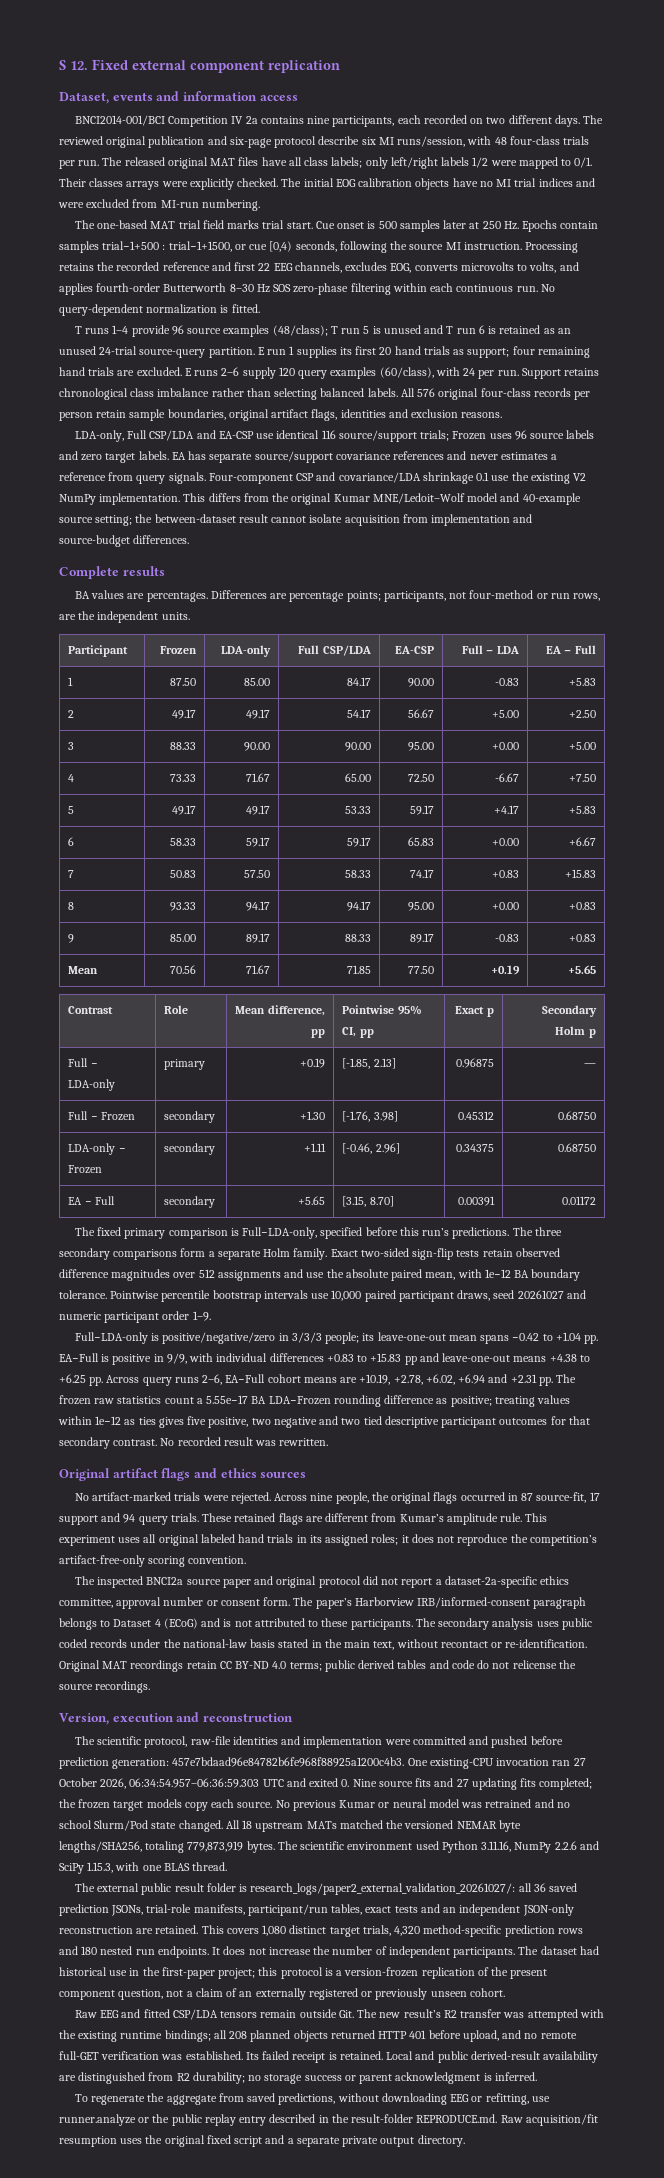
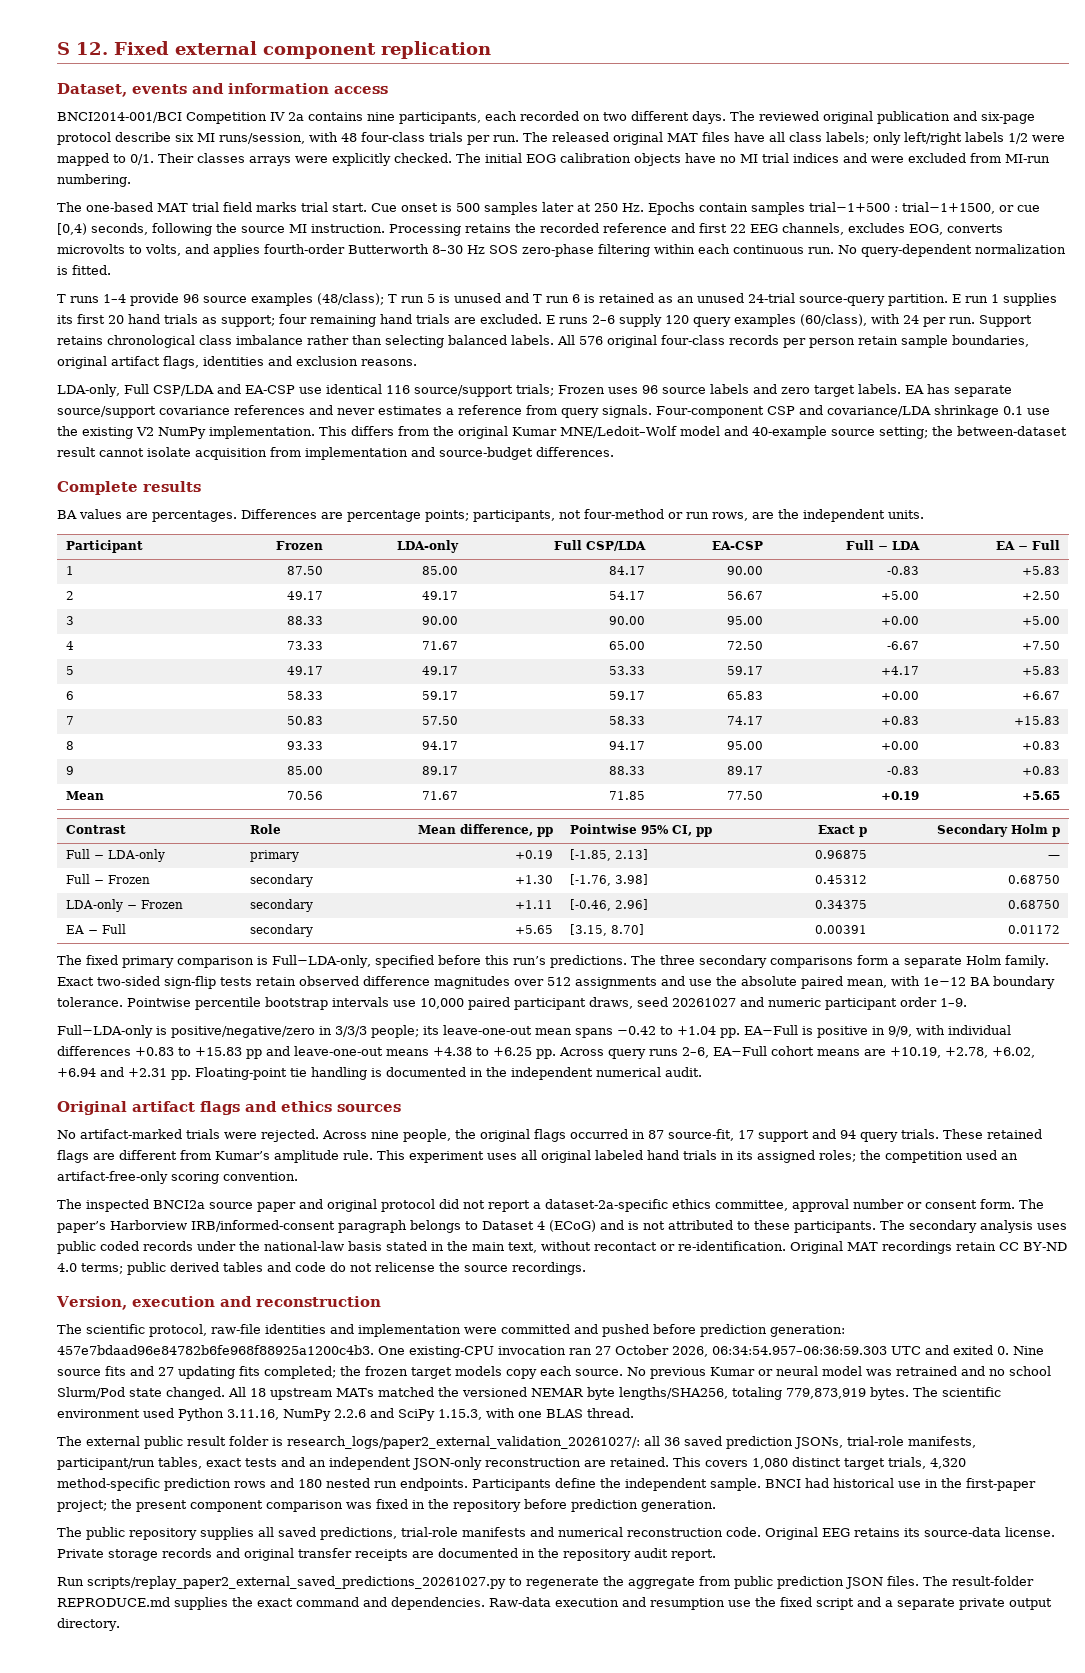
[556,1374,577,1383] [59,1395,571,1407] [58,1416,590,1428] [59,1437,329,1449] The frozen raw statistics count a 5.55e−17 BA LDA−Frozen rounding difference as positive; treating values within 1e−12 as ties gives five positive, two negative and two tied descriptive participant outcomes for that secondary contrast. No recorded result was rewritten. -> [195,1067,702,1080] Floating-point tie handling is documented in the independent numerical audit.
[401,1534,597,1546] it does not reproduce the competition’s -> [860,1150,1018,1163] the competition used an
[212,1946,577,1958] It does not increase the number of independent participants. The dataset -> [472,1478,801,1491] Participants define the independent sample. BNCI
[258,1967,548,1979] [59,1988,505,2000] [74,2009,604,2021] [59,2030,577,2042] [59,2051,599,2063] [59,2072,537,2084] [74,2093,550,2105] [59,2114,598,2126] [59,2135,205,2147] this protocol is a version-frozen replication of the present component question, not a claim of an externally registered or previously unseen cohort. // Raw EEG and fitted CSP/LDA tensors remain outside Git. The new result’s R2 transfer was attempted with the existing runtime bindings; all 208 planned objects returned HTTP 401 before upload, and no remote full-GET verification was established. Its failed receipt is retained. Local and public derived-result availability are distinguished from R2 durability; no storage success or parent acknowledgment is inferred. // To regenerate the aggregate from saved predictions, without downloading EEG or refitting, use runner.analyze or the public replay entry described in the result-folder REPRODUCE.md. Raw acquisition/fit resumption uses the original -> [111,1499,716,1512] [57,1527,1055,1540] [57,1548,716,1561] [57,1576,1034,1589] [57,1597,776,1610] the present component comparison was fixed in the repository before prediction generation. // The public repository supplies all saved predictions, trial-role manifests and numerical reconstruction code. Original EEG retains its source-data license. Private storage records and original transfer receipts are documented in the repository audit report. // Run scripts/replay_paper2_external_saved_predictions_20261027.py to regenerate the aggregate from public prediction JSON files. The result-folder REPRODUCE.md supplies the exact command and dependencies. Raw-data execution and resumption use the

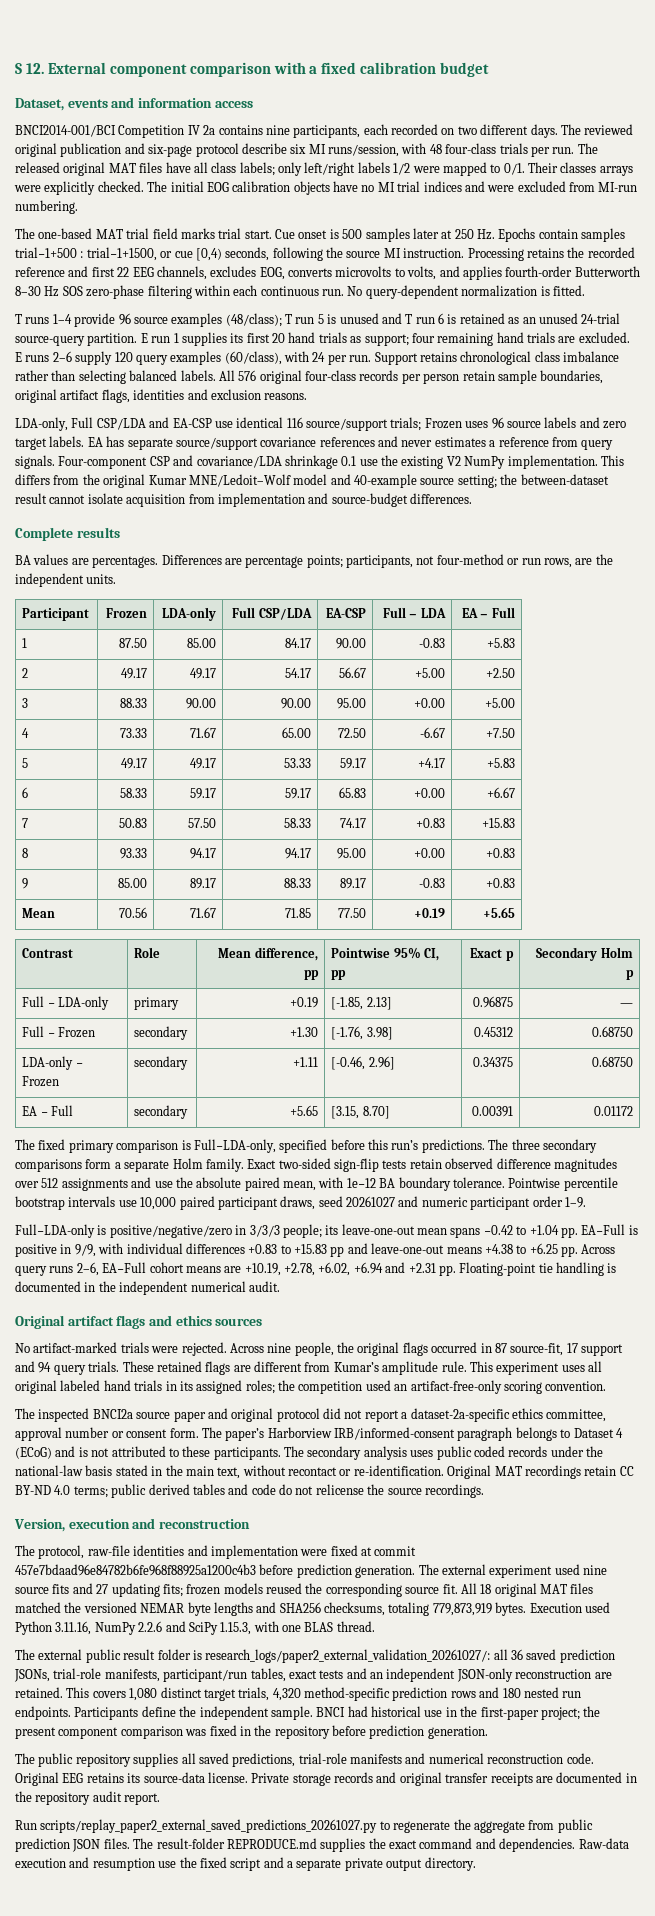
[114,41,491,59] Fixed external component replication -> [47,62,490,77] External component comparison with a fixed calibration budget
[86,1324,145,1334] scientific -> (35, 1550) none
[501,1324,845,1337] [57,1345,1044,1358] committed and pushed before prediction generation: 457e7bdaad96e84782b6fe968f88925a1200c4b3. One existing-CPU invocation ran 27 October 2026, 06:34:54.957–06:36:59.303 UTC and exited 0. Nine -> [330,1545,417,1556] [15,1564,607,1578] fixed at commit 457e7bdaad96e84782b6fe968f88925a1200c4b3 before prediction generation. The external experiment used nine
[239,1366,1051,1379] [57,1387,374,1400] fits completed; the frozen target models copy each source. No previous Kumar or neural model was retrained and no school Slurm/Pod state changed. All 18 upstream MATs -> [162,1583,594,1597] fits; frozen models reused the corresponding source fit. All 18 original MAT files
[619,1387,1001,1400] [57,1409,140,1418] lengths/SHA256, totaling 779,873,919 bytes. The scientific environment -> [213,1602,582,1616] lengths and SHA256 checksums, totaling 779,873,919 bytes. Execution

